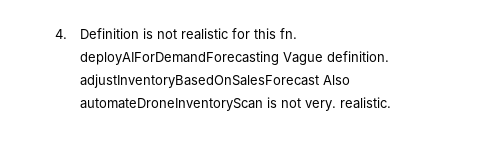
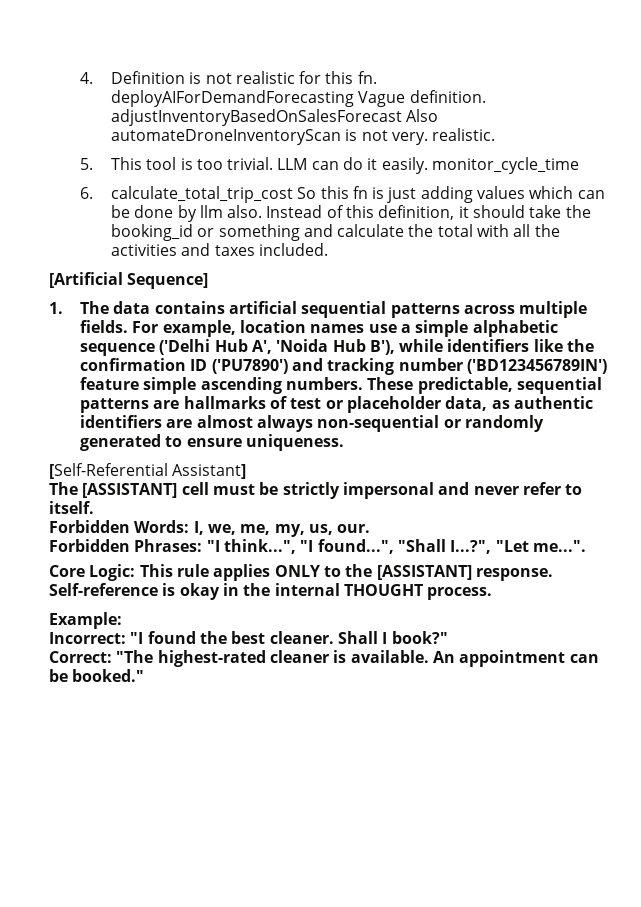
(392, 103) none -> [79,157,580,174] [79,186,605,203] [110,205,591,222] [110,224,560,241] [110,243,328,256] [49,272,209,289] [49,301,588,318] [79,320,558,337] [79,339,595,356] [79,358,607,375] [79,377,602,394] [79,396,593,413] [79,415,544,432] [79,434,344,451] [49,463,247,479] [49,482,583,499] [49,501,94,514] [49,520,371,537] [49,539,586,554] [49,564,553,581] [49,583,493,600] [49,612,122,629] [49,631,448,644] [49,650,599,667] [49,669,145,682] // 5. This tool is too trivial. LLM can do it easily. monitor_cycle_time // 6. calculate_total_trip_cost So this fn is just adding values which can be done by llm also. Instead of this definition, it should take the booking_id or something and calculate the total with all the activities and taxes included. // [Artificial Sequence] // 1. The data contains artificial sequential patterns across multiple fields. For example, location names use a simple alphabetic sequence ('Delhi Hub A', 'Noida Hub B'), while identifiers like the confirmation ID ('PU7890') and tracking number ('BD123456789IN') feature simple ascending numbers. These predictable, sequential patterns are hallmarks of test or placeholder data, as authentic identifiers are almost always non-sequential or randomly generated to ensure uniqueness. // [Self-Referential Assistant] // The [ASSISTANT] cell must be strictly impersonal and never refer to itself. // Forbidden Words: I, we, me, my, us, our. // Forbidden Phrases: "I think...", "I found...", "Shall I...?", "Let me...". // Core Logic: This rule applies ONLY to the [ASSISTANT] response. Self-reference is okay in the internal THOUGHT process. // Example: // Incorrect: "I found the best cleaner. Shall I book?" // Correct: "The highest-rated cleaner is available. An appointment can be booked."

